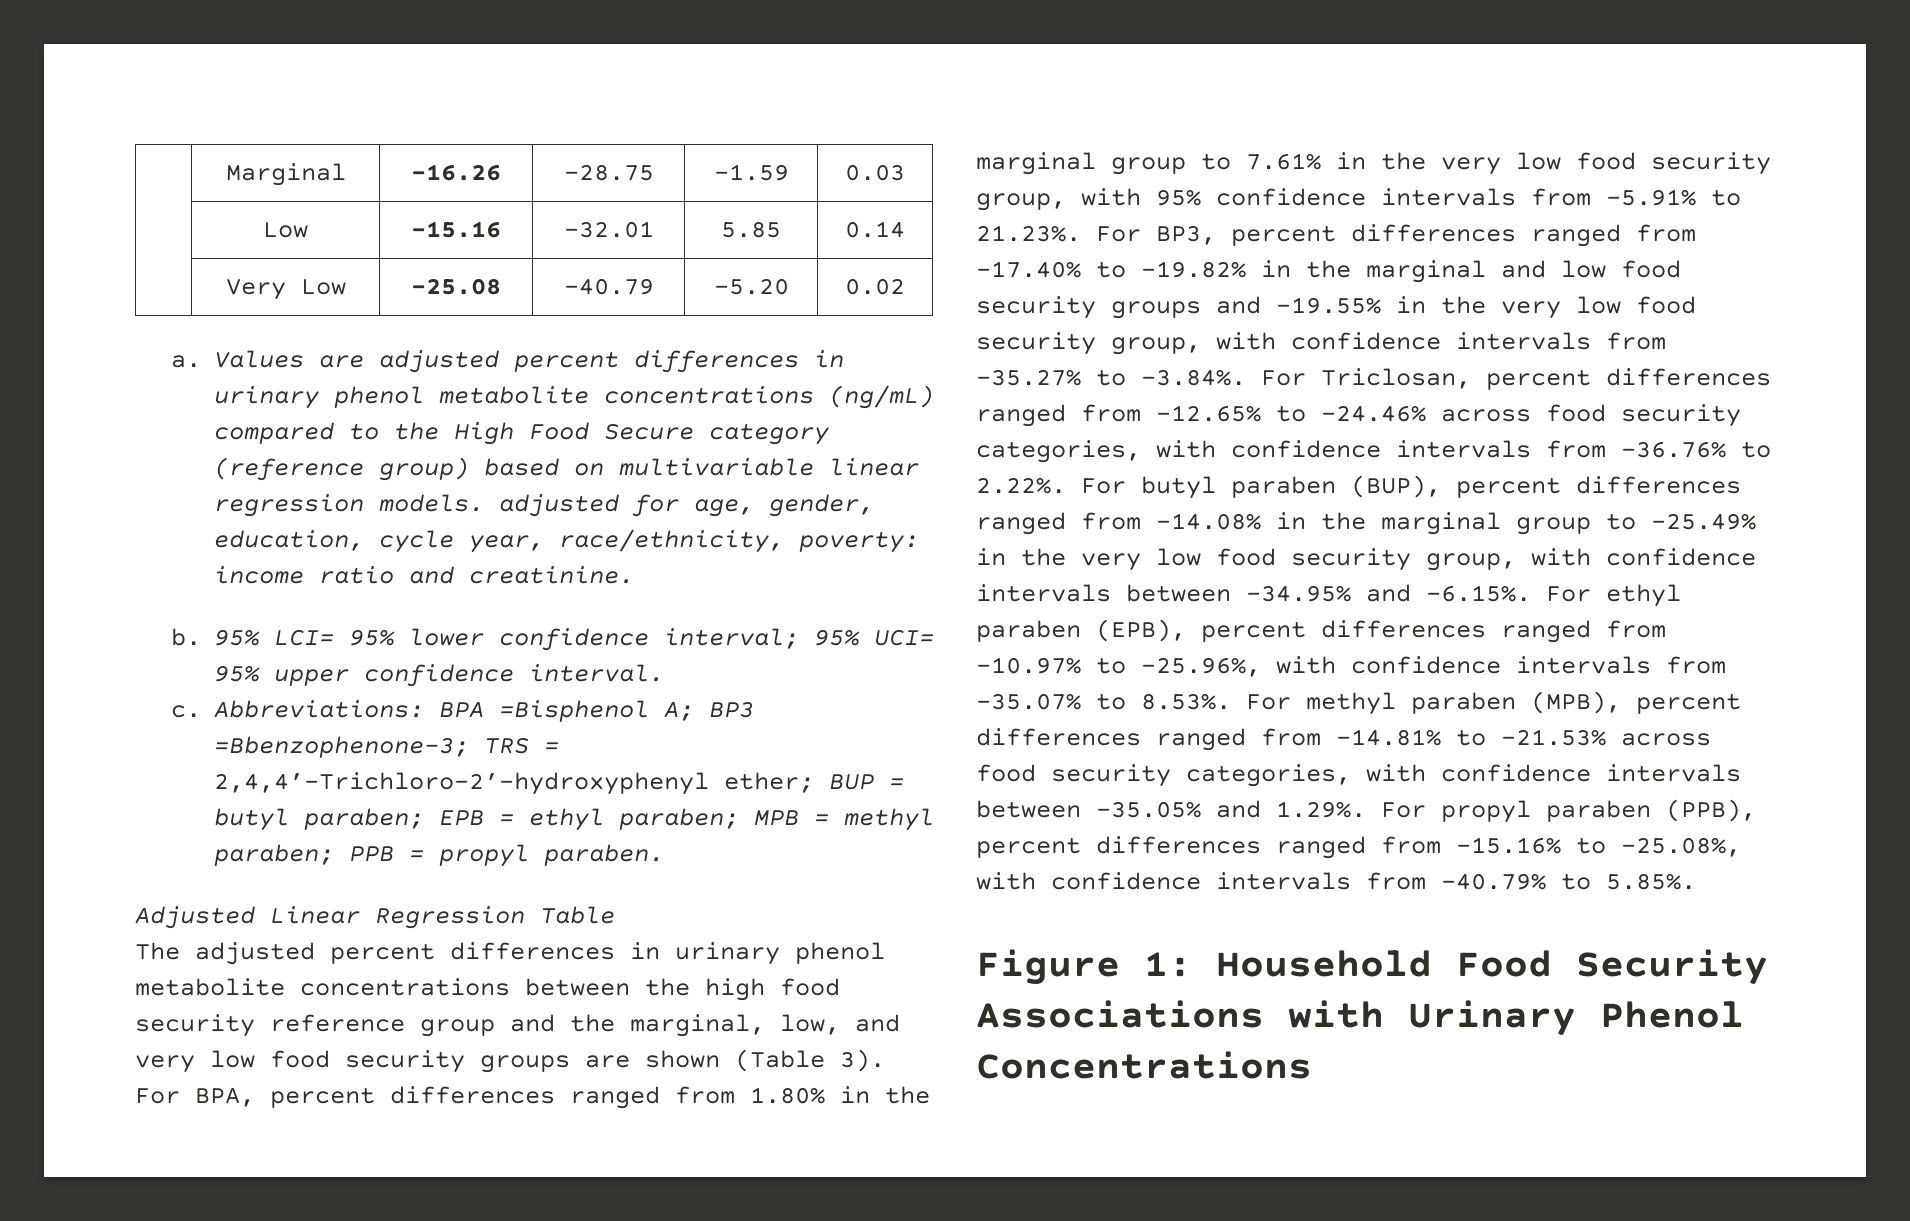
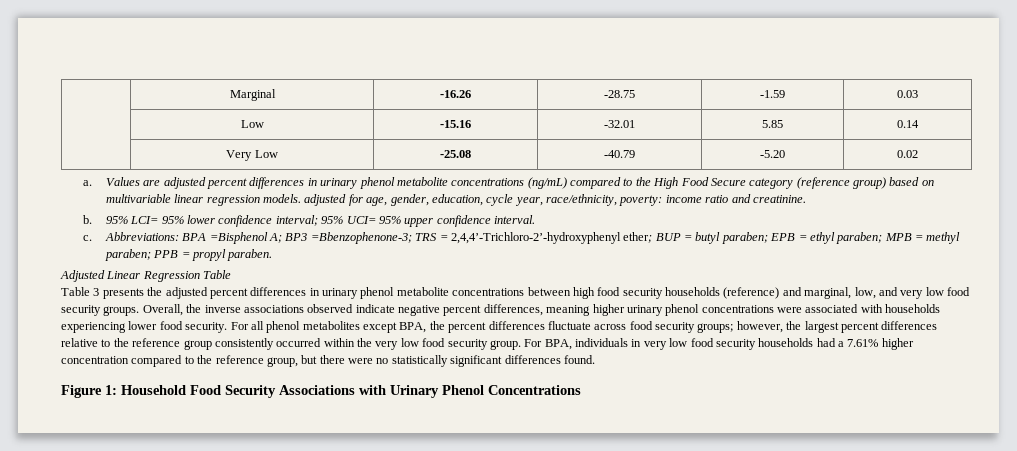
[135,942,180,960] The -> [61,287,163,299] Table 3 presents the
[645,978,690,996] the -> (571, 291) none
[270,1014,615,1037] reference group and the -> [665,287,802,299] households (reference) and
[480,1049,885,1073] [135,1086,930,1109] [976,152,1771,175] [976,188,1741,211] [976,224,1696,247] [976,260,1681,283] [976,296,1696,319] [976,332,1666,355] [976,368,1771,390] [976,404,1741,427] [976,440,1771,463] [976,475,1741,499] [976,512,1756,535] [976,548,1756,571] [976,584,1681,607] [976,619,1666,643] [976,656,1726,677] [976,691,1741,715] [976,728,1711,751] [976,764,1741,787] [976,799,1756,823] [976,836,1741,859] [976,872,1696,890] groups are shown (Table 3). For BPA, percent differences ranged from 1.80% in the marginal group to 7.61% in the very low food security group, with 95% confidence intervals from –5.91% to 21.23%. For BP3, percent differences ranged from –17.40% to –19.82% in the marginal and low food security groups and –19.55% in the very low food security group, with confidence intervals from –35.27% to –3.84%. For Triclosan, percent differences ranged from –12.65% to –24.46% across food security categories, with confidence intervals from –36.76% to 2.22%. For butyl paraben (BUP), percent differences ranged from –14.08% in the marginal group to –25.49% in the very low food security group, with confidence intervals between –34.95% and –6.15%. For ethyl paraben (EPB), percent differences ranged from –10.97% to –25.96%, with confidence intervals from –35.07% to 8.53%. For methyl paraben (MPB), percent differences ranged from –14.81% to –21.53% across food security categories, with confidence intervals between –35.05% and 1.29%. For propyl paraben (PPB), percent differences ranged from –15.16% to –25.08%, with confidence intervals from –40.79% to 5.85%. -> [103,304,941,316] [61,321,938,333] [61,338,914,350] [61,355,595,367] groups. Overall, the inverse associations observed indicate negative percent differences, meaning higher urinary phenol concentrations were associated with households experiencing lower food security. For all phenol metabolites except BPA, the percent differences fluctuate across food security groups; however, the largest percent differences relative to the reference group consistently occurred within the very low food security group. For BPA, individuals in very low food security households had a 7.61% higher concentration compared to the reference group, but there were no statistically significant differences found.

